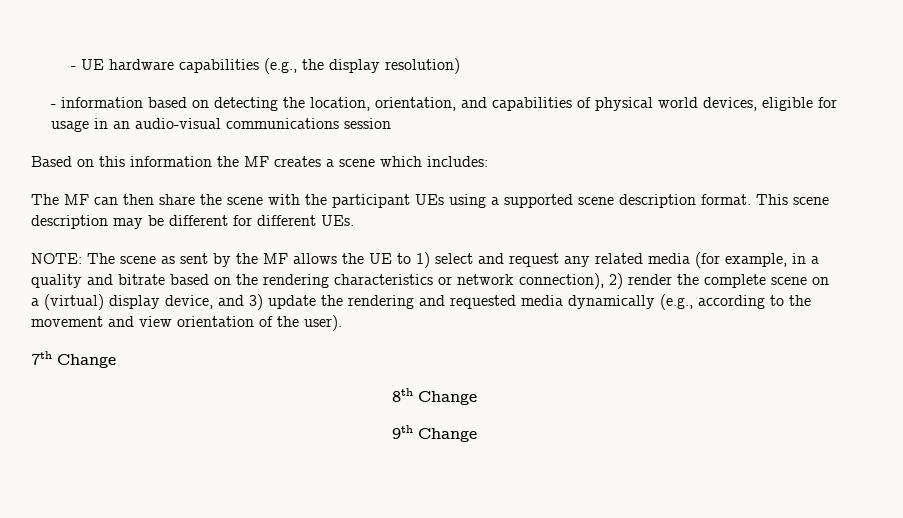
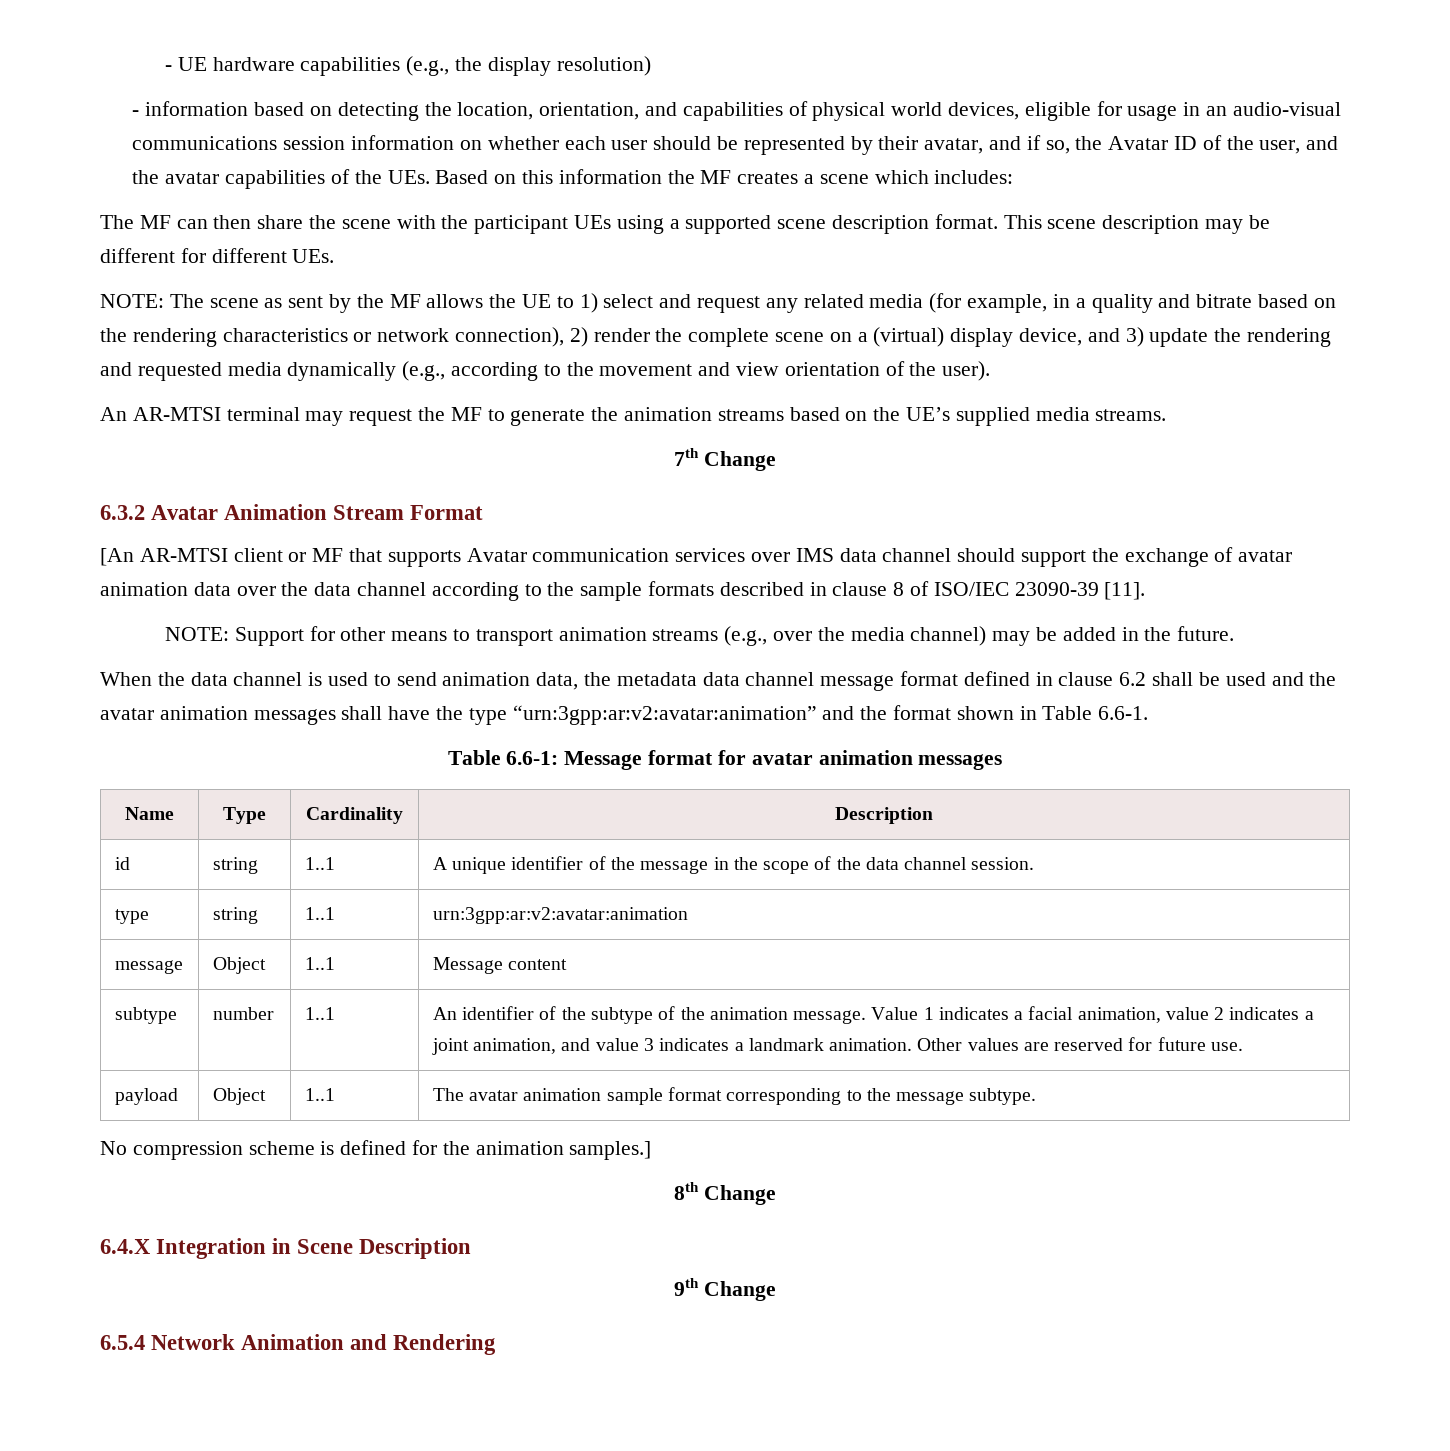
(391, 123) // -> [351,135,1339,155] [132,169,430,189] information on whether each user should be represented by their avatar, and if so, the Avatar ID of the user, and the avatar capabilities of the UEs.
[31,351,116,368] [391,388,477,405] [391,425,477,442] 7th Change // 8th Change // 9th Change -> [100,407,1167,426] [674,448,776,471] [100,504,484,520] [100,547,1293,567] [100,581,1146,601] [164,626,1235,646] [100,671,1337,691] [100,705,1149,725] [447,750,1003,770] [125,807,174,820] [223,807,266,824] [306,807,403,824] [834,807,933,824] [114,857,130,870] [212,857,258,874] [304,857,335,870] [432,856,1035,874] [114,909,149,924] [212,907,258,924] [304,907,335,920] [432,907,688,924] [114,960,183,974] [212,957,266,974] [304,957,335,970] [432,957,568,974] [114,1007,177,1024] [212,1007,274,1020] [304,1007,335,1020] [432,1006,1314,1024] [431,1037,1243,1055] [114,1088,178,1105] [212,1088,266,1105] [304,1088,335,1101] [432,1087,1037,1105] [100,1140,652,1160] [674,1182,776,1205] [100,1238,472,1259] [674,1278,776,1301] [100,1334,497,1355] An AR-MTSI terminal may request the MF to generate the animation streams based on the UE’s supplied media streams. // 7th Change // 6.3.2 Avatar Animation Stream Format // [An AR-MTSI client or MF that supports Avatar communication services over IMS data channel should support the exchange of avatar animation data over the data channel according to the sample formats described in clause 8 of ISO/IEC 23090-39 [11]. // NOTE: Support for other means to transport animation streams (e.g., over the media channel) may be added in the future. // When the data channel is used to send animation data, the metadata data channel message format defined in clause 6.2 shall be used and the avatar animation messages shall have the type “urn:3gpp:ar:v2:avatar:animation” and the format shown in Table 6.6-1. // Table 6.6-1: Message format for avatar animation messages // Name | Type | Cardinality | Description // id | string | 1..1 | A unique identifier of the message in the scope of the data channel session. // type | string | 1..1 | urn:3gpp:ar:v2:avatar:animation // message | Object | 1..1 | Message content // subtype | number | 1..1 | An identifier of the subtype of the animation message. Value 1 indicates a facial animation, value 2 indicates a joint animation, and value 3 indicates a landmark animation. Other values are reserved for future use. // payload | Object | 1..1 | The avatar animation sample format corresponding to the message subtype. // No compression scheme is defined for the animation samples.] // 8th Change // 6.4.X Integration in Scene Description // 9th Change // 6.5.4 Network Animation and Rendering

